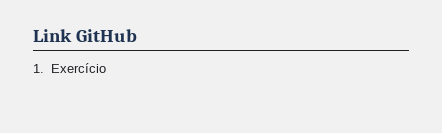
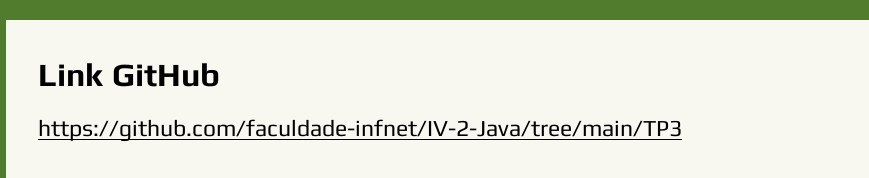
[33,63,106,73] 1. Exercício -> [38,119,682,142] https://github.com/faculdade-infnet/IV-2-Java/tree/main/TP3

